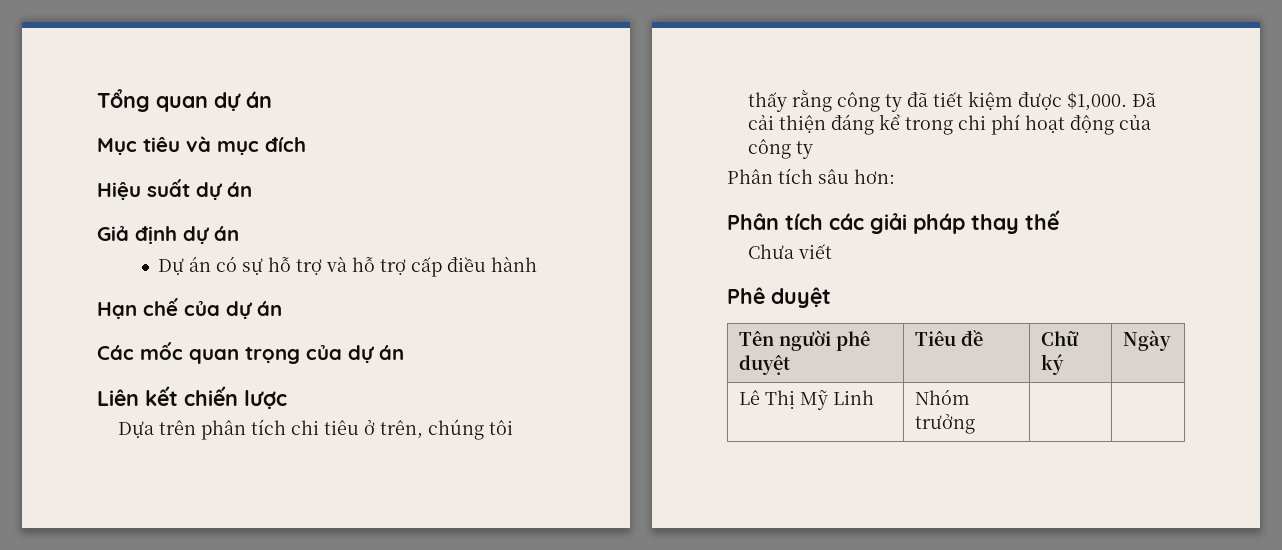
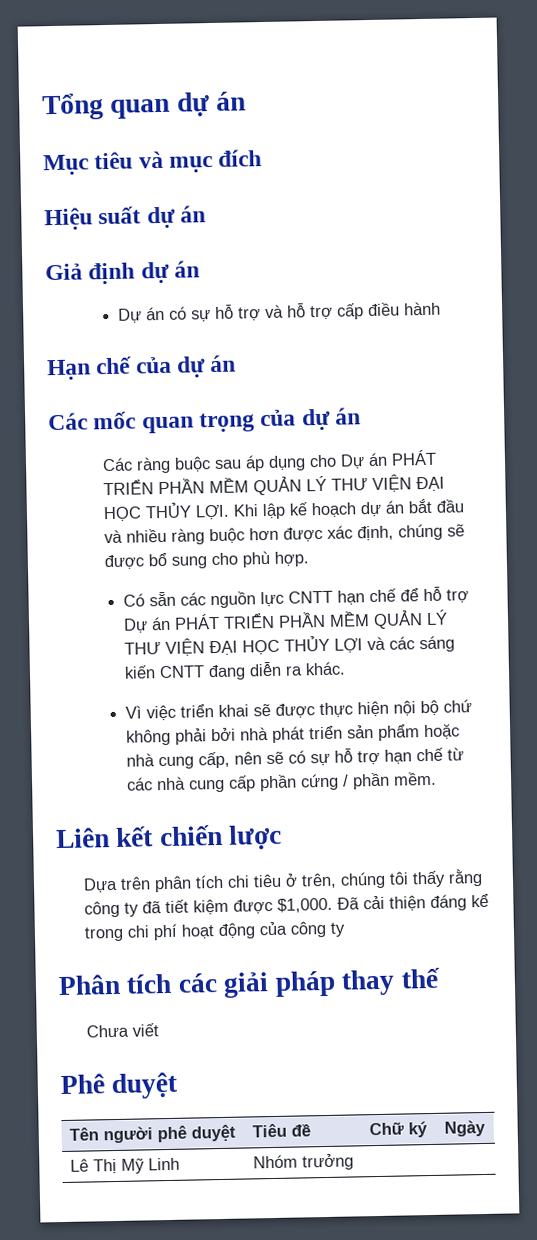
(404, 352) none -> [102,449,438,474] [103,474,446,496] [103,498,465,523] [104,523,466,545] [104,550,310,571] [123,586,470,609] [123,609,449,634] [124,635,456,657] [124,661,347,681] [125,699,473,722] [126,723,461,746] [126,747,465,770] [126,771,438,793] // Các ràng buộc sau áp dụng cho Dự án PHÁT TRIỂN PHẦN MỀM QUẢN LÝ THƯ VIỆN ĐẠI HỌC THỦY LỢI. Khi lập kế hoạch dự án bắt đầu và nhiều ràng buộc hơn được xác định, chúng sẽ được bổ sung cho phù hợp. // Có sẵn các nguồn lực CNTT hạn chế để hỗ trợ Dự án PHÁT TRIỂN PHẦN MỀM QUẢN LÝ THƯ VIỆN ĐẠI HỌC THỦY LỢI và các sáng kiến CNTT đang diễn ra khác. // Vì việc triển khai sẽ được thực hiện nội bộ chứ không phải bởi nhà phát triển sản phẩm hoặc nhà cung cấp, nên sẽ có sự hỗ trợ hạn chế từ các nhà cung cấp phần cứng / phần mềm.
[727,168,895,184] // Phân tích sâu hơn: -> (347, 929) none

